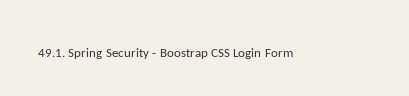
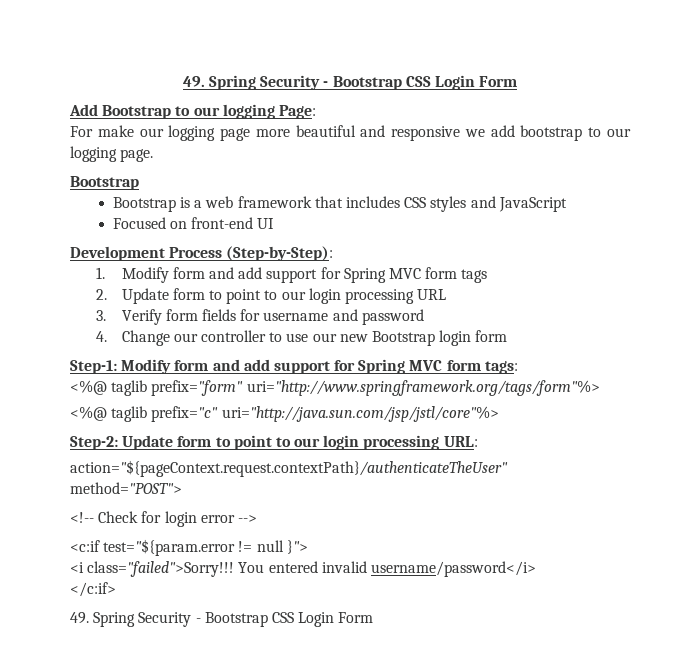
[38,48,293,59] 49.1. Spring Security - Boostrap CSS Login Form -> [182,75,518,90] [69,104,316,119] [70,125,631,141] [70,146,154,162] [70,176,139,190] [112,196,567,212] [112,217,275,229] [70,246,334,261] [95,267,488,283] [95,288,447,304] [95,309,424,325] [95,330,508,346] [70,359,518,374] [70,380,600,396] [70,406,499,422] [70,435,478,450] [70,460,508,477] [70,482,182,494] [70,511,257,527] [70,539,308,556] [70,561,536,577] [70,582,116,597] [70,612,374,627] 49. Spring Security - Bootstrap CSS Login Form // Add Bootstrap to our logging Page: // For make our logging page more beautiful and responsive we add bootstrap to our logging page. // Bootstrap // Bootstrap is a web framework that includes CSS styles and JavaScript // Focused on front-end UI // Development Process (Step-by-Step): // 1. Modify form and add support for Spring MVC form tags // 2. Update form to point to our login processing URL // 3. Verify form fields for username and password // 4. Change our controller to use our new Bootstrap login form // Step-1: Modify form and add support for Spring MVC form tags: // <%@ taglib prefix="form" uri="http://www.springframework.org/tags/form"%> // <%@ taglib prefix="c" uri="http://java.sun.com/jsp/jstl/core"%> // Step-2: Update form to point to our login processing URL: // action="${pageContext.request.contextPath}/authenticateTheUser" // method="POST"> // <!-- Check for login error --> // <c:if test="${param.error != null }"> // <i class="failed">Sorry!!! You entered invalid username/password</i> // </c:if> // 49. Spring Security - Bootstrap CSS Login Form

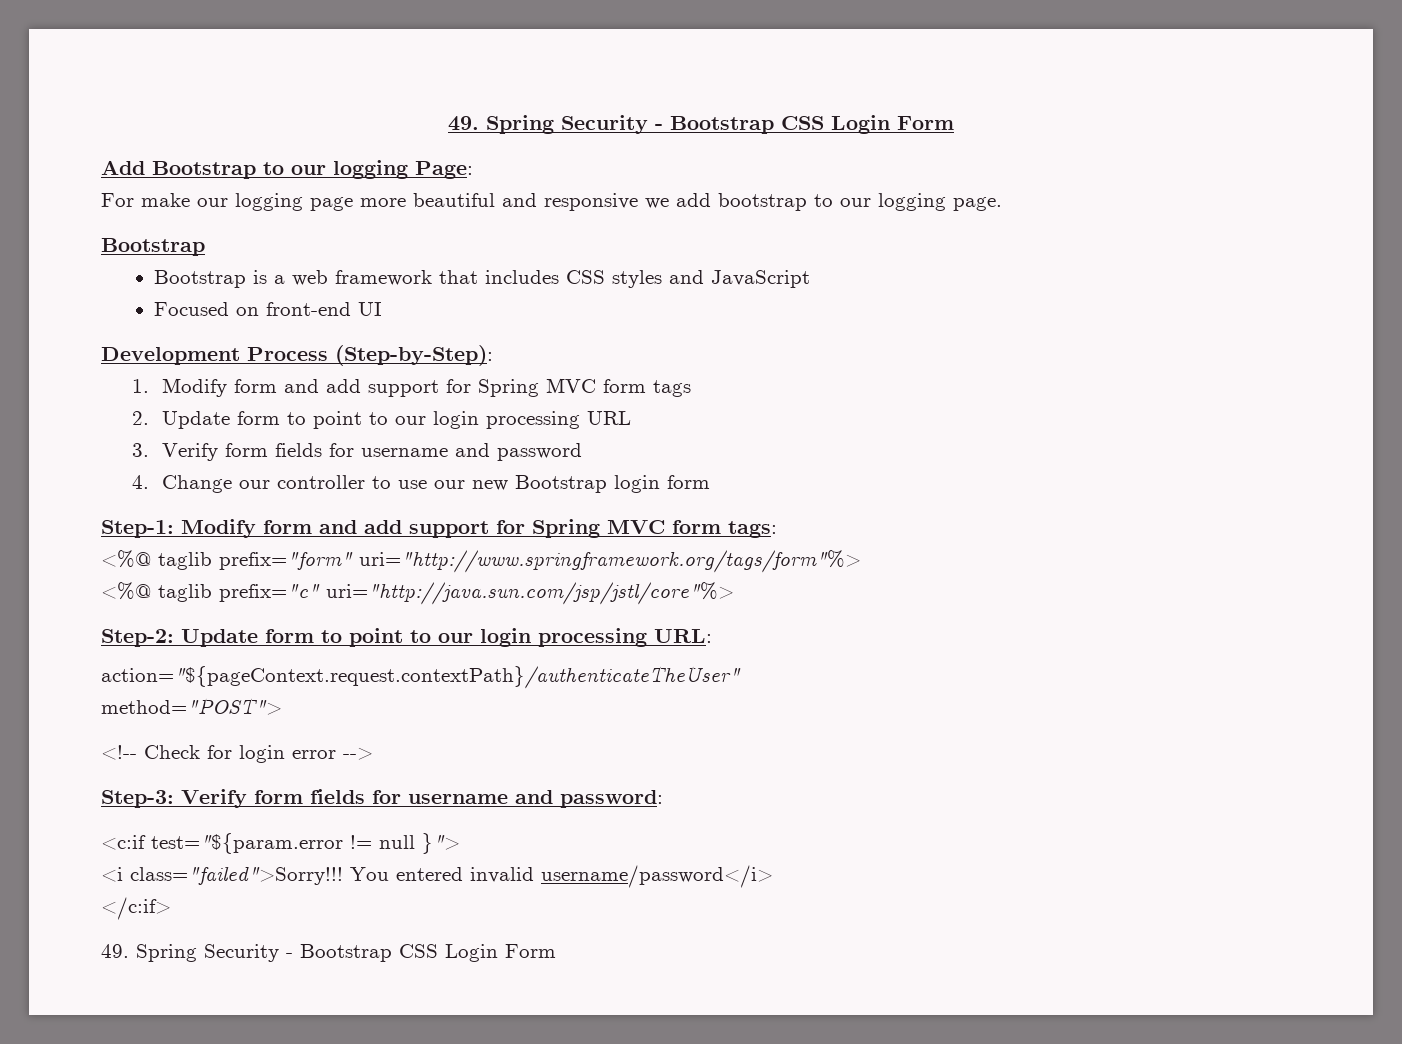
(257, 519) none -> [101,789,663,808] // Step-3: Verify form fields for username and password:

